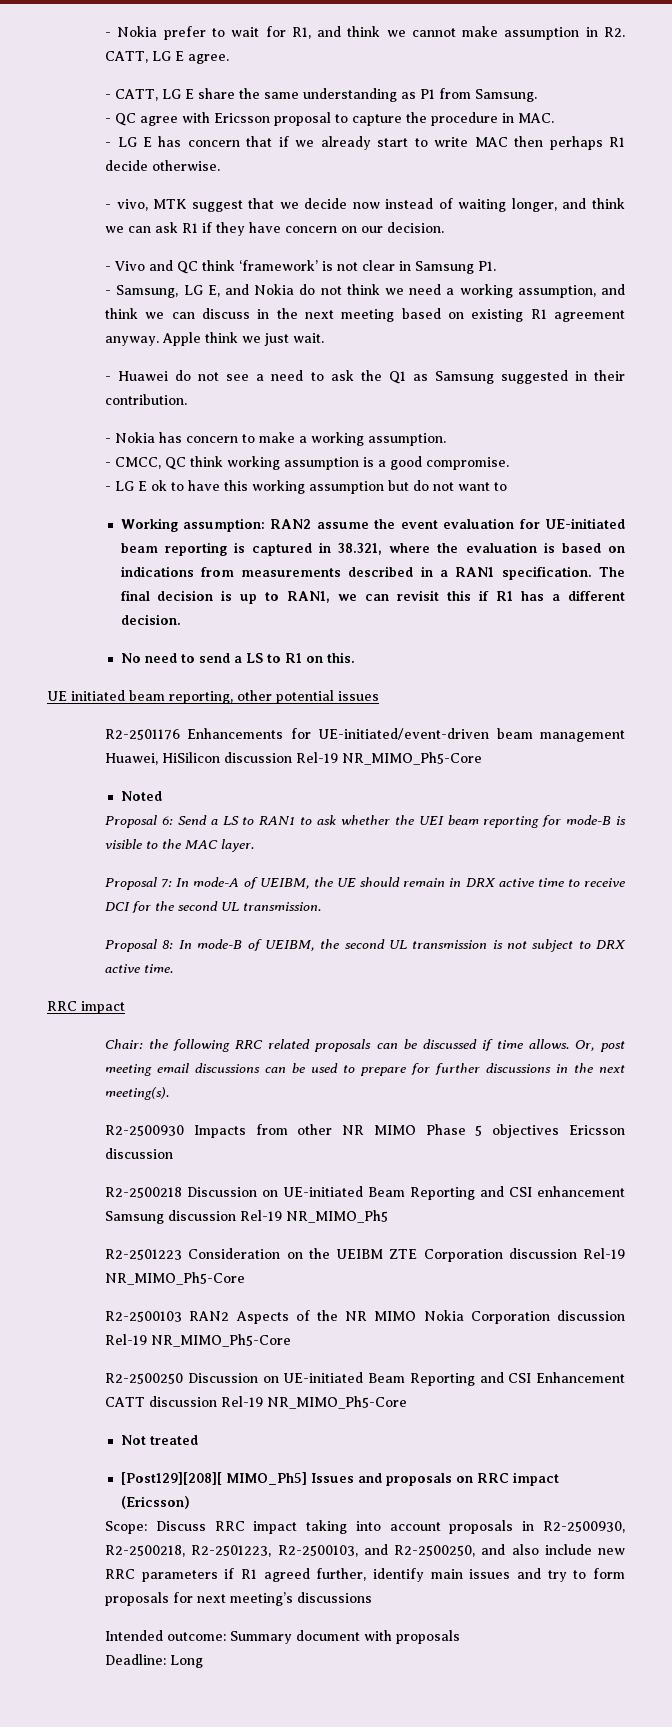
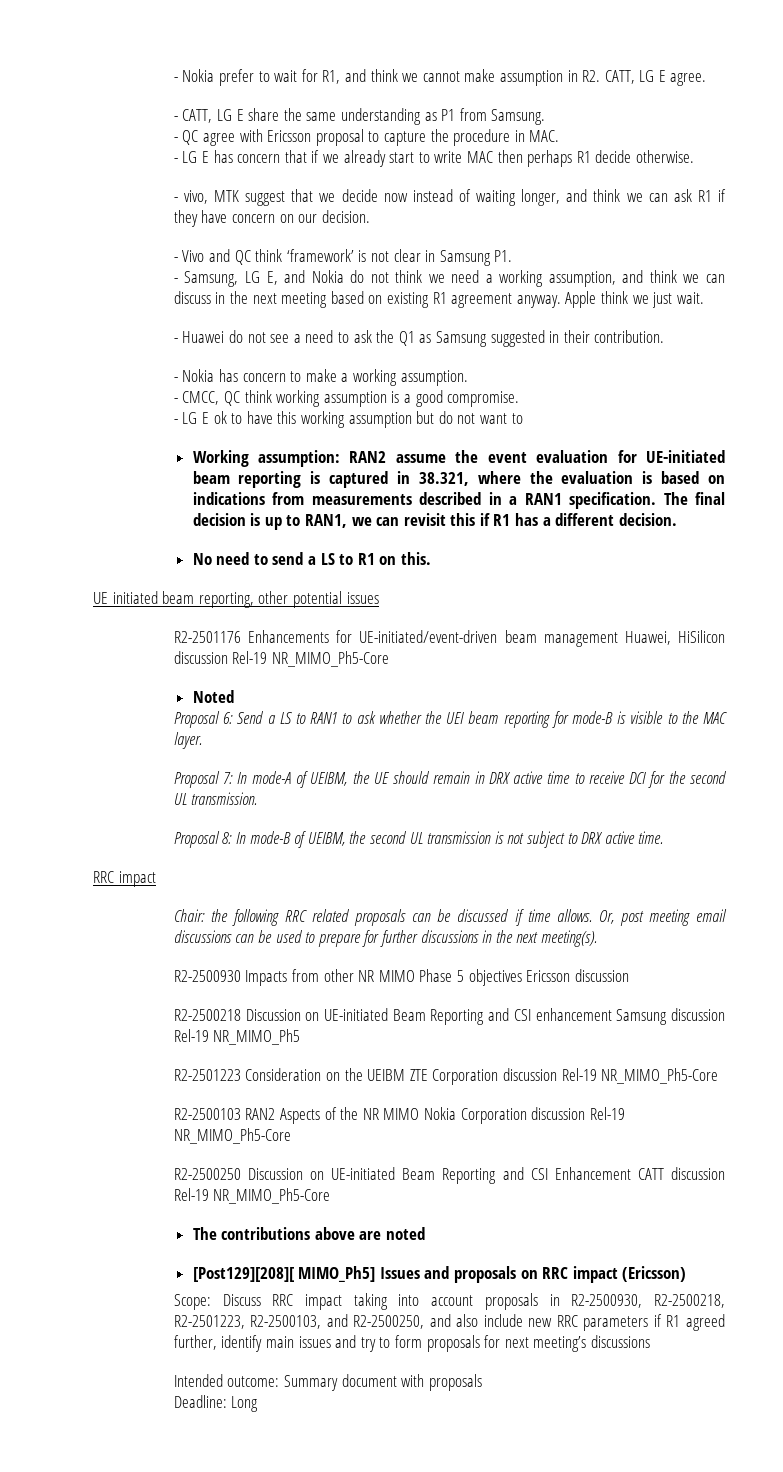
[120,1435,198,1445] Not treated -> [192,1227,425,1240] The contributions above are noted

